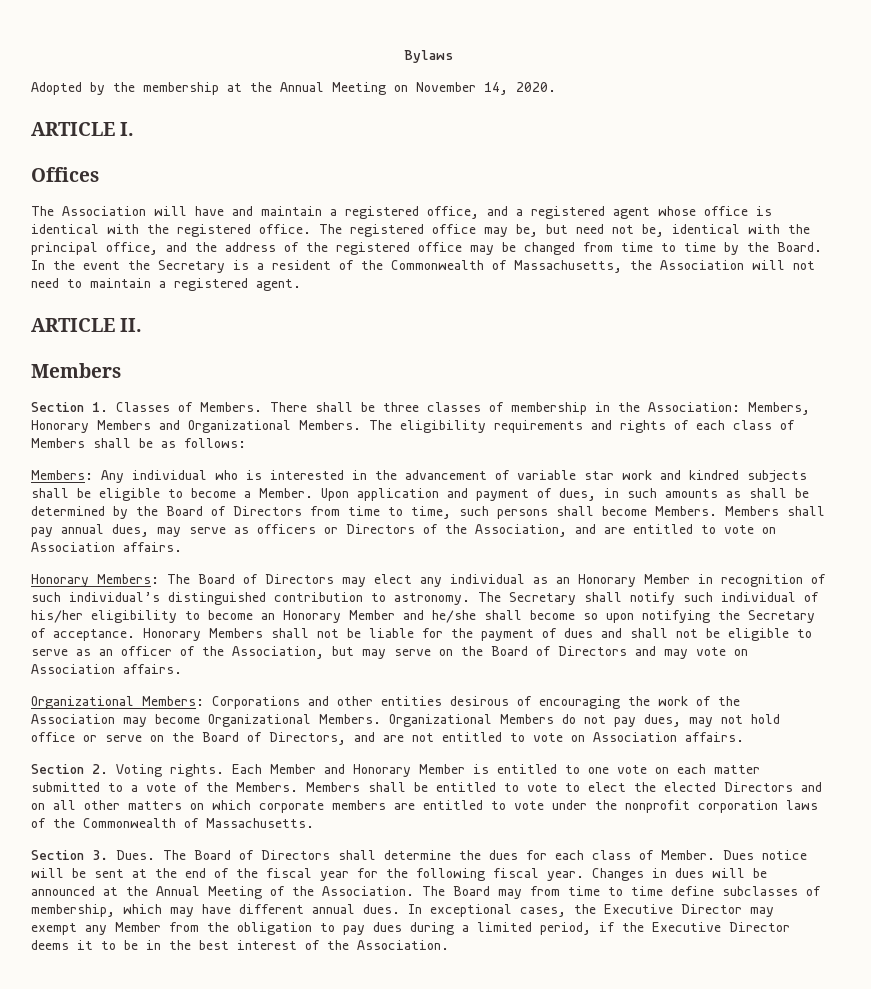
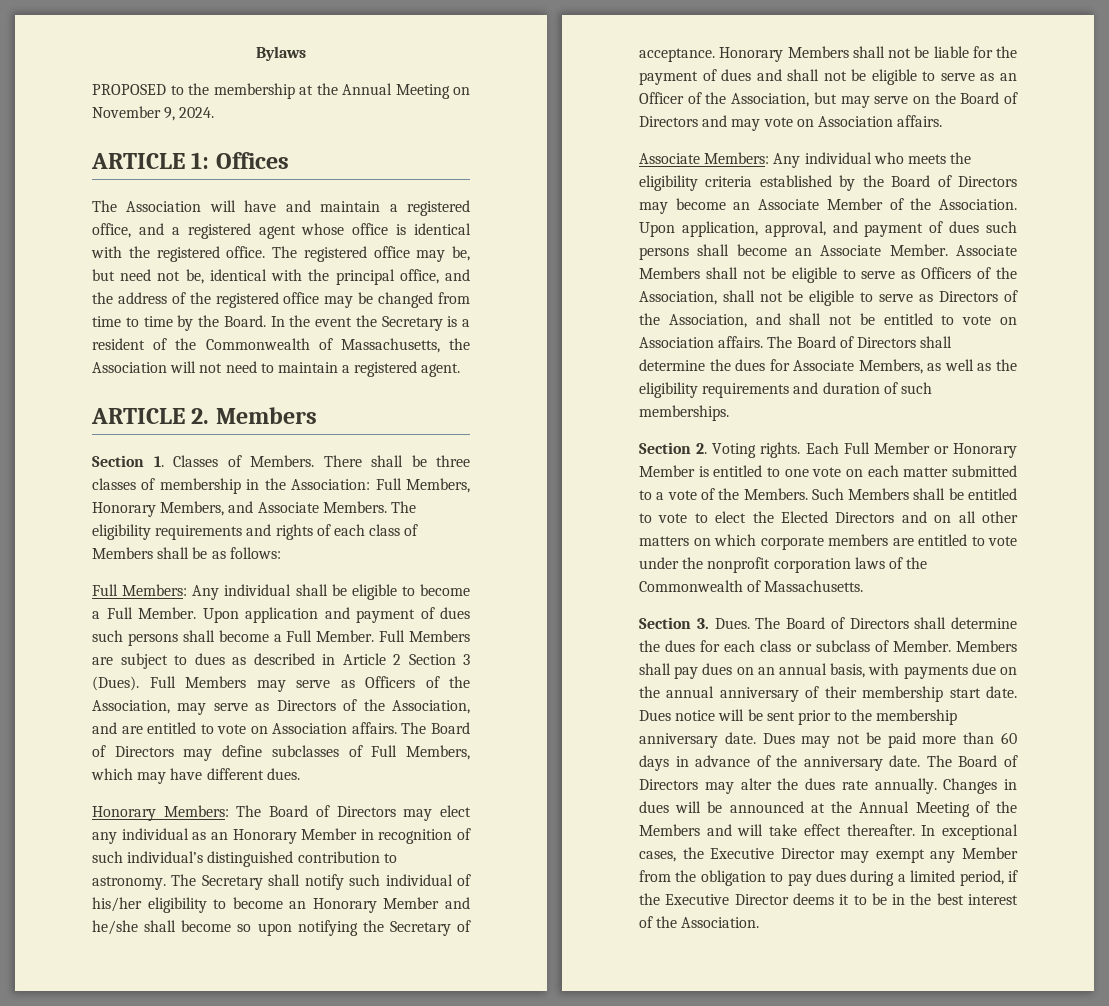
[31,82,105,95] Adopted by -> [92,84,184,95] PROPOSED to
[484,82,556,95] [31,122,135,136] 14, 2020. // ARTICLE I. // -> [164,107,215,121] [91,152,210,169] 9, 2024. // ARTICLE 1:
[120,318,143,332] II. // -> [191,408,210,424] 2.
(740, 407) none -> [375,478,402,490] Full
[97,420,291,433] Members and Organizational -> [160,501,319,516] Members, and Associate
[31,470,807,483] Members: Any individual who is interested in the advancement of variable star work and kindred subjects -> [92,584,292,600] Full Members: Any individual
(251, 494) none -> [106,607,133,619] Full
[559,488,809,501] [31,506,825,519] [31,524,338,537] dues, in such amounts as shall be determined by the Board of Directors from time to time, such persons shall become Members. Members shall pay annual dues, may serve as officers or -> [440,607,470,619] [92,630,470,646] [92,653,470,669] [92,676,470,692] [92,700,270,715] dues such persons shall become a Full Member. Full Members are subject to dues as described in Article 2 Section 3 (Dues). Full Members may serve as Officers of the Association, may serve as
(182, 547) none -> [401,722,470,734] [92,745,470,761] [91,768,300,784] The Board of Directors may define subclasses of Full Members, which may have different dues.
[121,646,172,656] officer -> [639,92,684,104] Officer
[31,696,740,709] [31,714,780,727] [31,732,744,745] Organizational Members: Corporations and other entities desirous of encouraging the work of the Association may become Organizational Members. Organizational Members do not pay dues, may not hold office or serve on the Board of Directors, and are not entitled to vote on Association affairs. -> [639,152,972,168] [639,175,1017,191] [639,198,1017,214] [639,221,1017,237] [639,244,1017,260] [639,267,1017,283] [639,290,1018,306] [639,313,1017,328] [639,336,953,348] [639,359,1017,374] [639,382,932,398] [639,405,729,421] Associate Members: Any individual who meets the eligibility criteria established by the Board of Directors may become an Associate Member of the Association. Upon application, approval, and payment of dues such persons shall become an Associate Member. Associate Members shall not be eligible to serve as Officers of the Association, shall not be eligible to serve as Directors of the Association, and shall not be entitled to vote on Association affairs. The Board of Directors shall determine the dues for Associate Members, as well as the eligibility requirements and duration of such memberships.
[270,764,345,774] Member and -> [843,442,949,454] Full Member or
(298, 787) none -> [811,488,844,500] Such
[664,782,716,792] elected -> [781,511,828,523] Elected
[639,850,715,860] of Member. -> [796,640,1017,652] [639,663,1017,679] [639,686,1017,702] or subclass of Member. Members shall pay dues on an annual basis, with payments due on the annual anniversary of their membership start date.
[132,868,584,881] at the end of the fiscal year for the following fiscal year. -> [797,709,958,725] [639,732,1017,748] [639,755,1018,771] [639,778,937,794] prior to the membership anniversary date. Dues may not be paid more than 60 days in advance of the anniversary date. The Board of Directors may alter the dues rate annually.
[322,886,821,899] [31,904,400,917] Association. The Board may from time to time define subclasses of membership, which may have different annual dues. -> [639,824,915,836] Members and will take effect thereafter.

